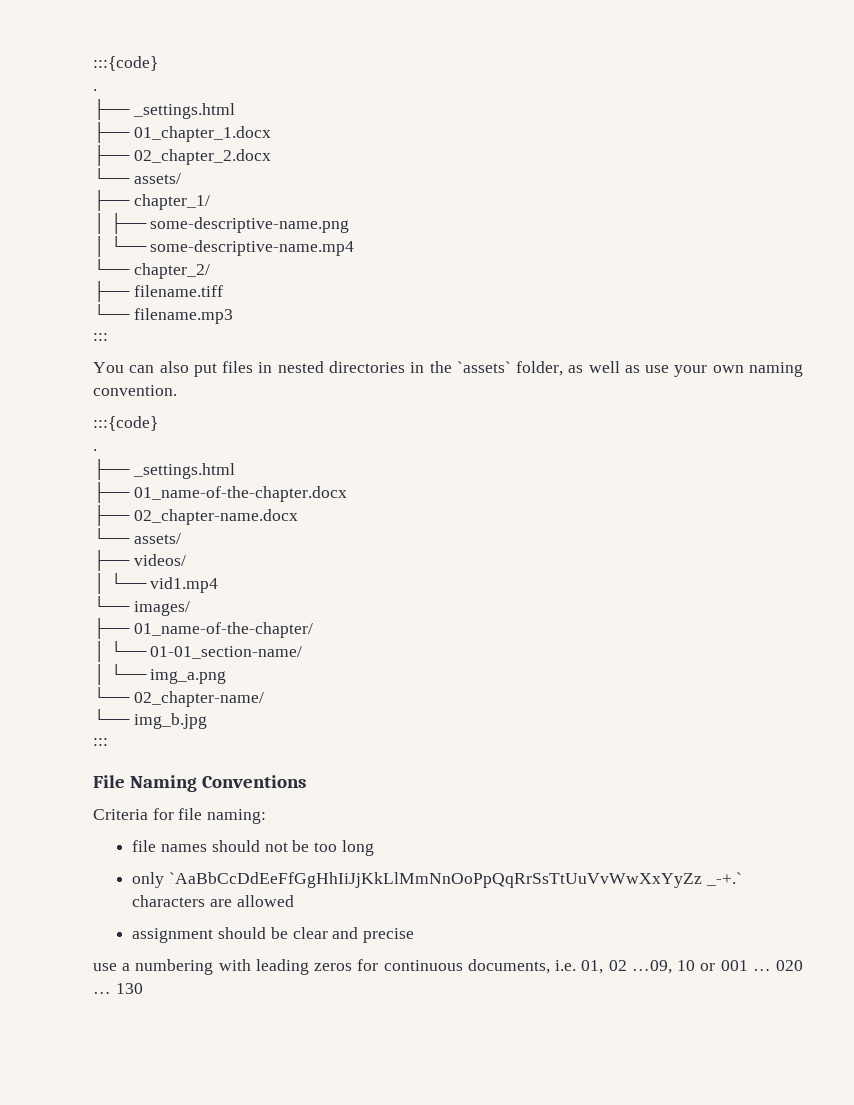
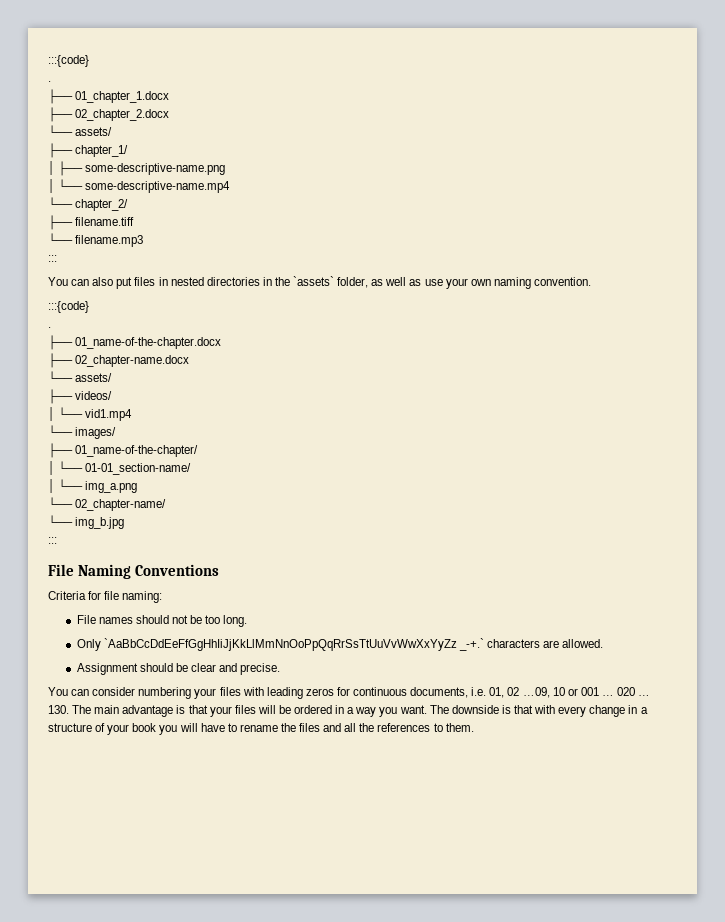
[93,56,158,71] [93,89,97,91] [93,99,235,120] :::{code} // . // ├── _settings.html -> [48,55,89,67] [48,81,51,82] :::{code} // .
[93,459,235,480] // ├── _settings.html -> (51, 327) none
[132,840,157,852] file -> [76,615,96,624] File
[341,840,374,856] [132,872,165,888] long // only -> [223,615,248,627] [76,639,101,651] long. // Only
[236,895,294,907] [132,928,214,943] allowed // assignment -> [562,639,604,648] [76,663,138,675] allowed. // Assignment
[363,928,415,943] [93,959,214,975] precise // use a numbering -> [240,663,281,675] [48,687,241,699] precise. // You can consider numbering your files
[115,983,143,994] 130 -> [48,705,648,717] [48,723,474,735] 130. The main advantage is that your files will be ordered in a way you want. The downside is that with every change in a structure of your book you will have to rename the files and all the references to them.

